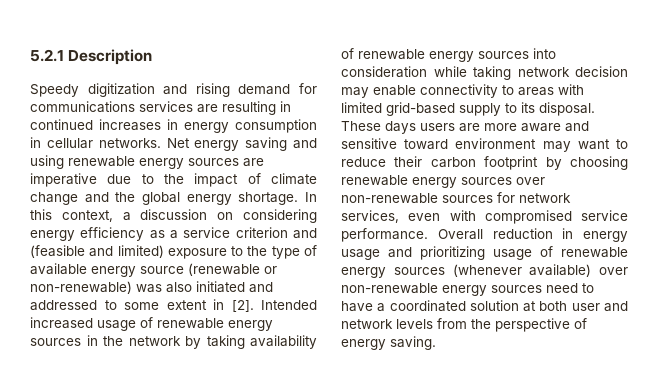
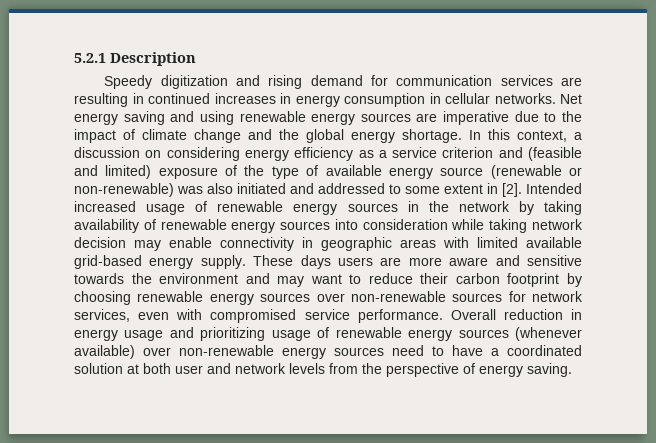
[30,101,135,113] communications -> [396,75,493,86] communication
[231,246,244,256] to -> [225,165,238,176] of
[502,85,514,95] to -> [302,237,392,251] in geographic
[386,102,595,116] grid-based supply to its disposal. -> [526,237,582,248] [74,255,246,269] available grid-based energy supply.
[404,138,537,150] toward environment -> [74,273,270,284] towards the environment and

